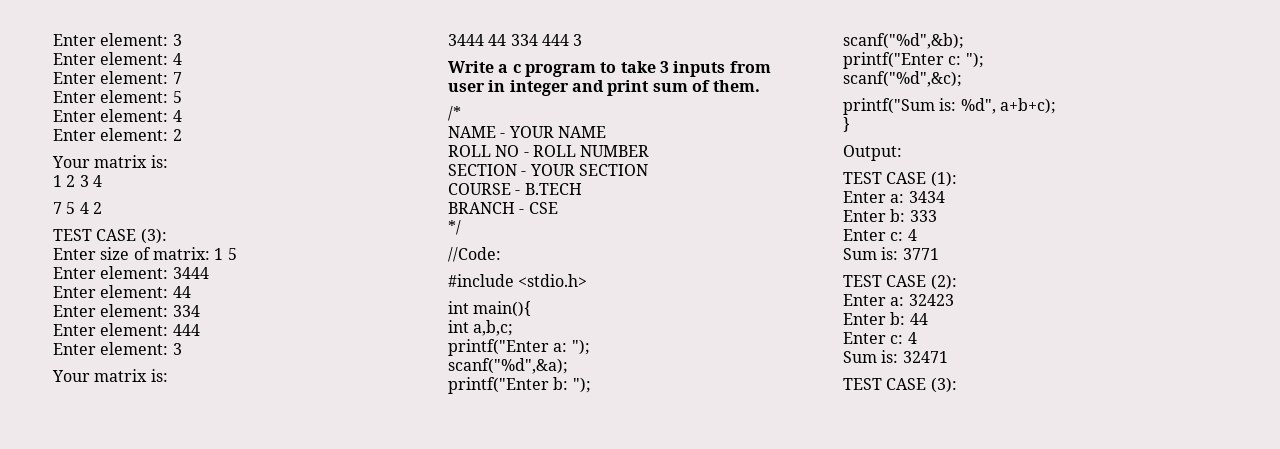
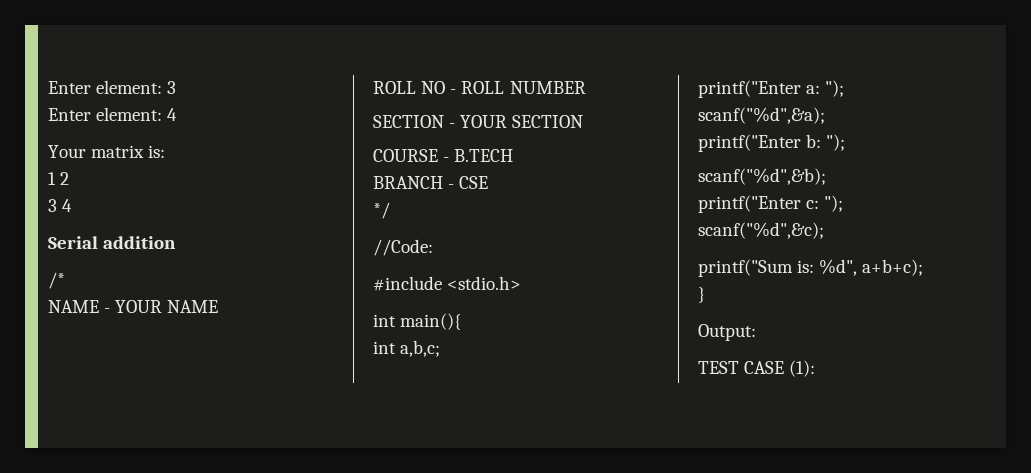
[53,71,182,84] [53,90,182,103] [53,109,182,122] [53,128,182,141] // Enter element: 7 // Enter element: 5 // Enter element: 4 // Enter element: 2 -> (178, 114) none
(76, 181) none -> (70, 178) //
[53,202,102,214] [53,228,167,244] [53,247,237,260] [53,266,209,279] [53,285,191,298] [53,304,200,317] [53,323,200,336] [53,342,182,355] [52,369,168,382] [448,34,583,46] [448,61,771,77] [448,80,761,96] 7 5 4 2 // TEST CASE (3): // Enter size of matrix: 1 5 // Enter element: 3444 // Enter element: 44 // Enter element: 334 // Enter element: 444 // Enter element: 3 // Your matrix is: // 3444 44 334 444 3 // Write a c program to take 3 inputs from user in integer and print sum of them. -> [48,236,177,249] Serial addition
[843,191,945,203] [843,209,937,222] [843,229,917,241] [843,247,939,260] [843,274,957,290] [843,294,954,306] [843,312,928,325] [843,332,917,344] [843,350,948,363] [843,377,957,393] // Enter a: 3434 // Enter b: 333 // Enter c: 4 // Sum is: 3771 // TEST CASE (2): // Enter a: 32423 // Enter b: 44 // Enter c: 4 // Sum is: 32471 // TEST CASE (3): -> (816, 368) none

